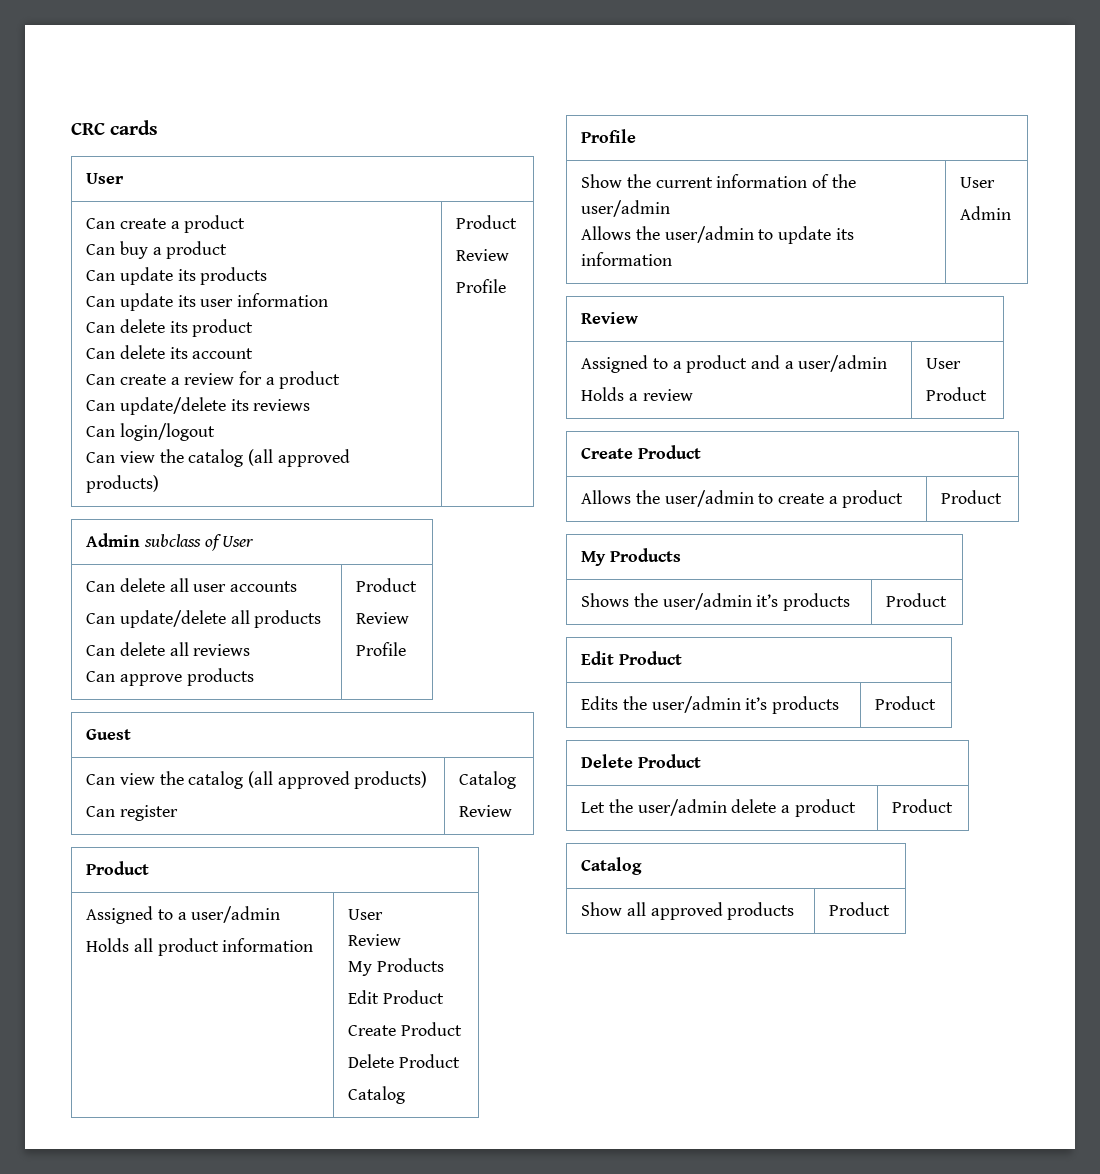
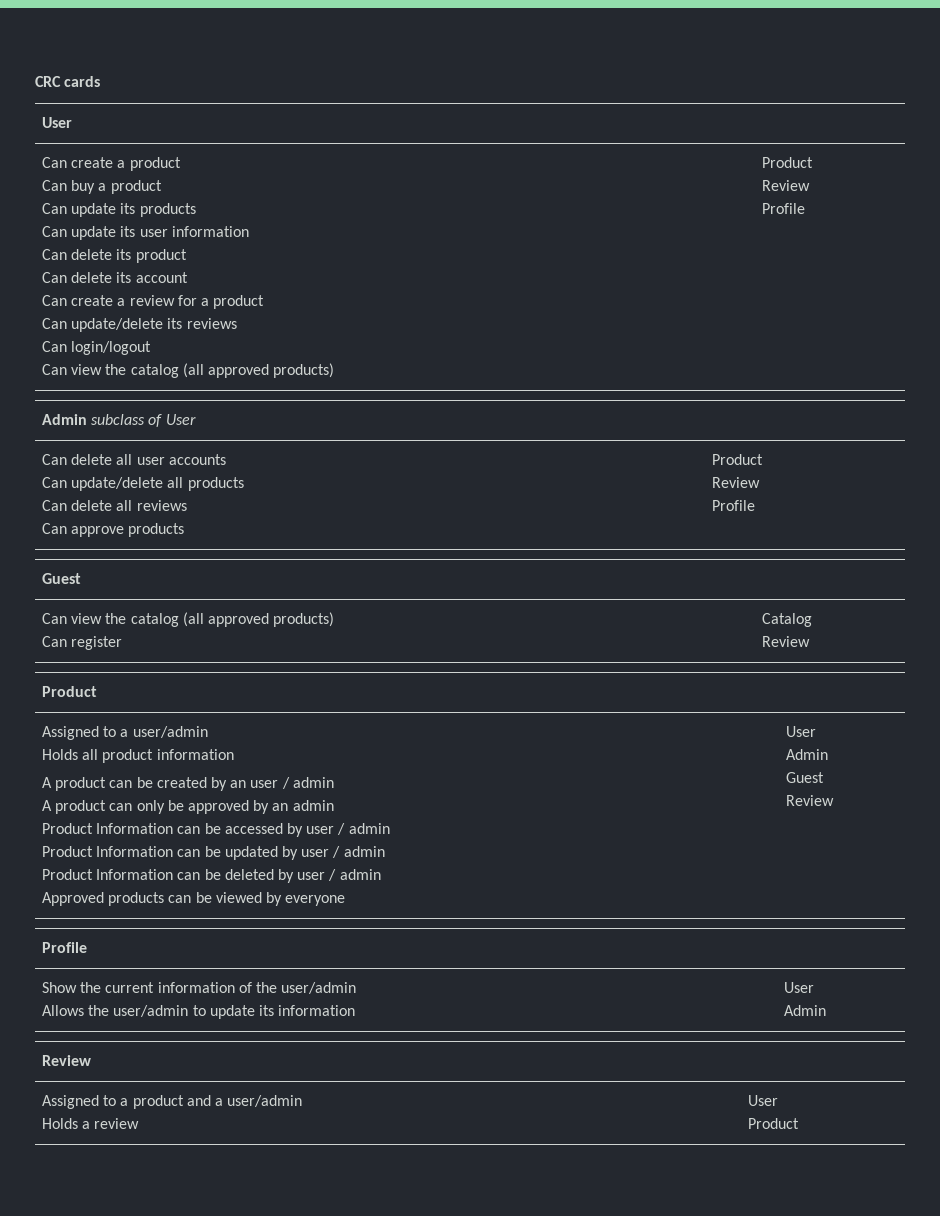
[348,909,384,920] [348,934,402,946] [348,958,444,976] [348,990,444,1004] [348,1022,462,1036] [348,1054,460,1068] [348,1086,406,1104] | User // Review // My Products // Edit Product // Create Product // Delete Product // Catalog -> [42,777,334,791] [42,800,334,814] [42,823,390,837] [42,846,385,860] [42,869,381,883] [42,892,346,906] [786,726,817,737] [786,749,829,760] [786,772,825,783] [786,795,835,806] // A product can be created by an user / admin // A product can only be approved by an admin // Product Information can be accessed by user / admin // Product Information can be updated by user / admin // Product Information can be deleted by user / admin // Approved products can be viewed by everyone | User // Admin // Guest // Review
[581,445,701,459] [581,490,904,508] [941,490,1003,504] [581,548,681,566] [581,593,850,611] [886,593,948,607] [581,651,682,665] [581,696,839,714] [875,696,937,710] [581,754,701,768] [581,799,856,817] [892,799,954,813] [581,857,643,875] [581,902,795,920] [829,902,891,916] // Create Product // Allows the user/admin to create a product | Product // My Products // Shows the user/admin it’s products | Product // Edit Product // Edits the user/admin it’s products | Product // Delete Product // Let the user/admin delete a product | Product // Catalog // Show all approved products | Product -> (800, 1123) none

